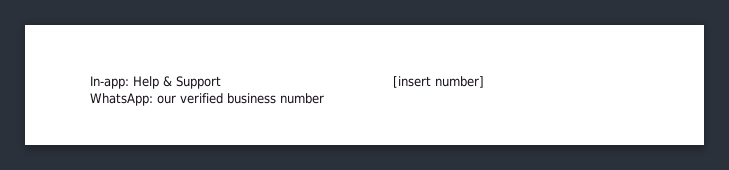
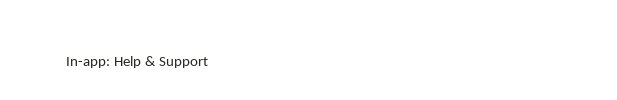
[90,93,324,106] [393,76,484,88] // WhatsApp: our verified business number [insert number] -> (208, 62) none

